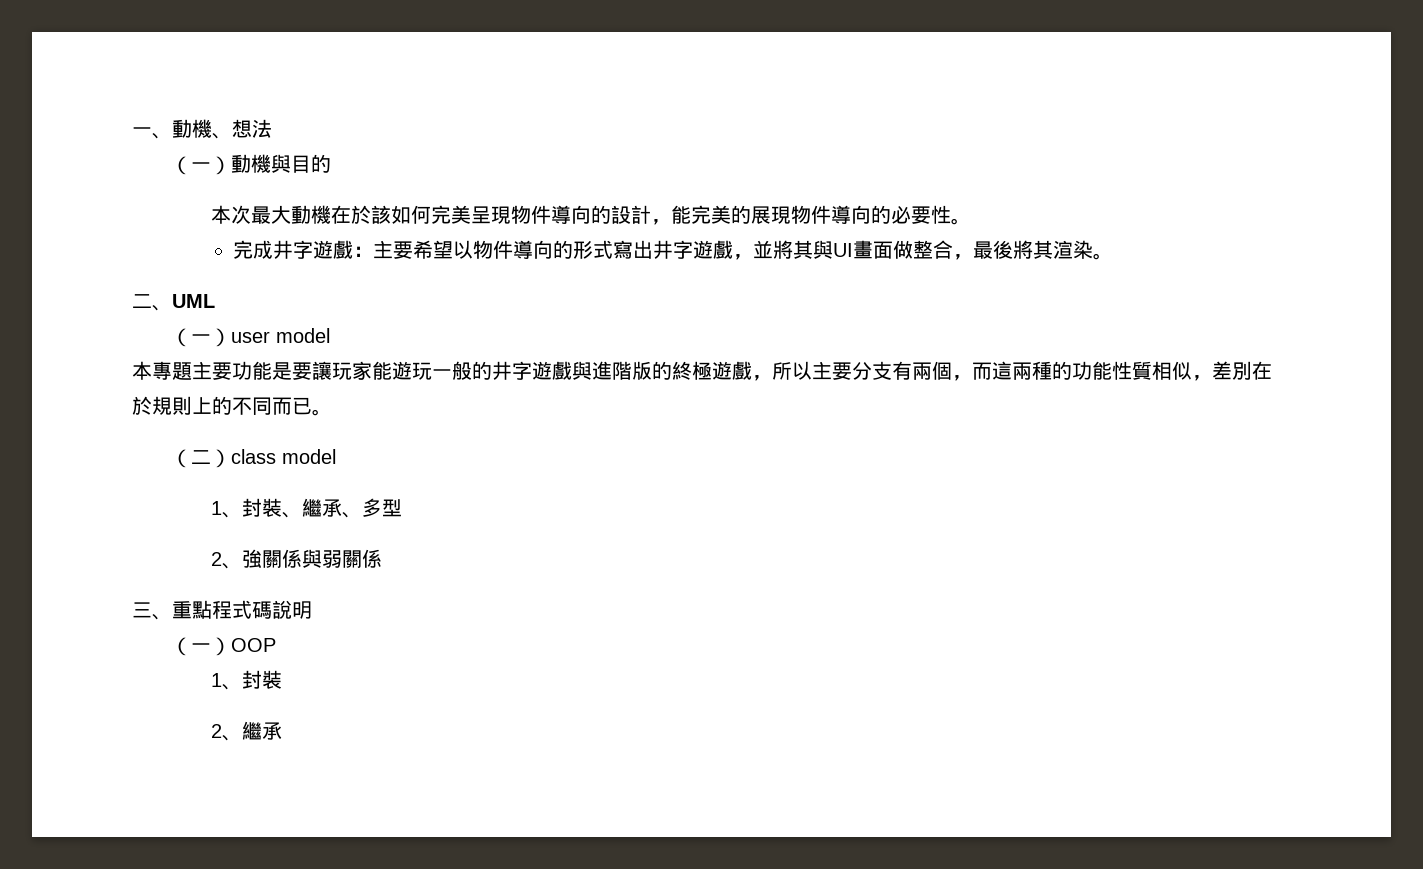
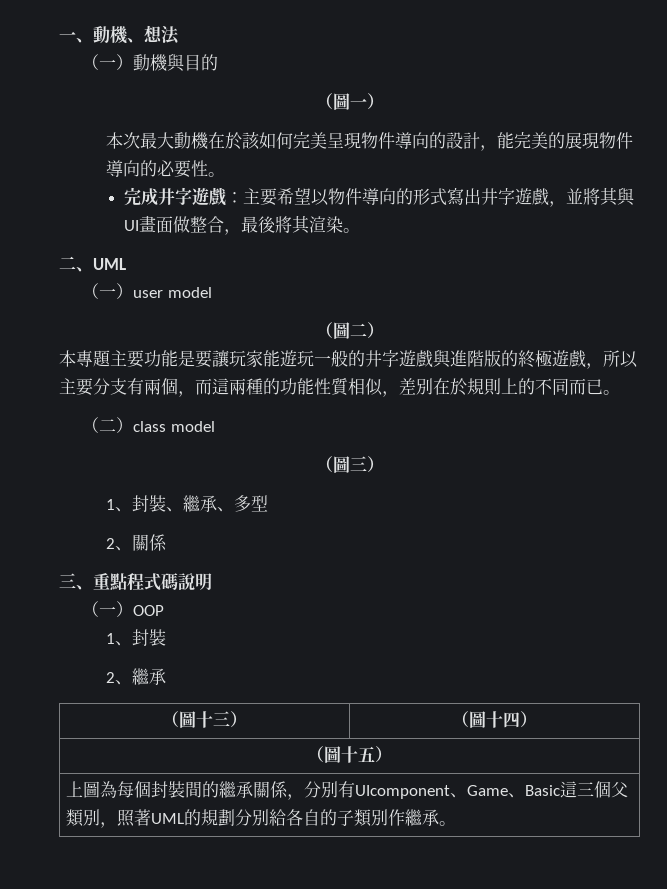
(332, 163) none -> [315,93,384,110] // （圖一）
(331, 335) none -> [315,322,384,339] // （圖二）
(337, 456) none -> [315,456,384,473] // （圖三）
[241,549,342,569] 強關係與弱 -> (132, 548) none
(282, 731) none -> [162,711,247,728] [452,711,537,728] [307,746,392,763] [66,781,629,800] [66,809,457,828] // （圖十三） | （圖十四） // （圖十五） // 上圖為每個封裝間的繼承關係，分別有UIcomponent、Game、Basic這三個父類別，照著UML的規劃分別給各自的子類別作繼承。

